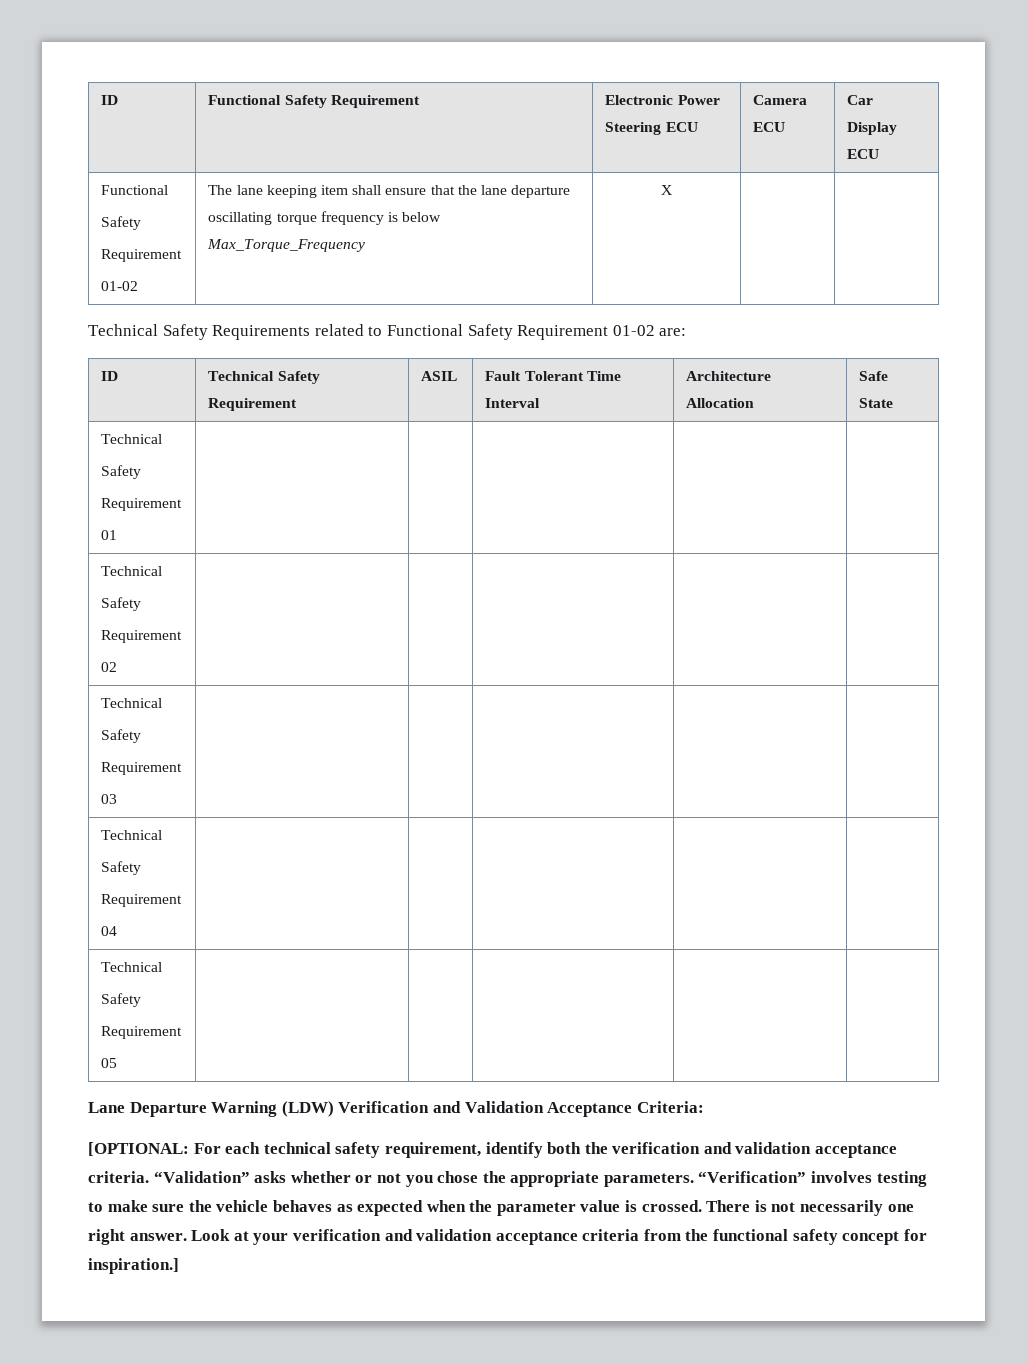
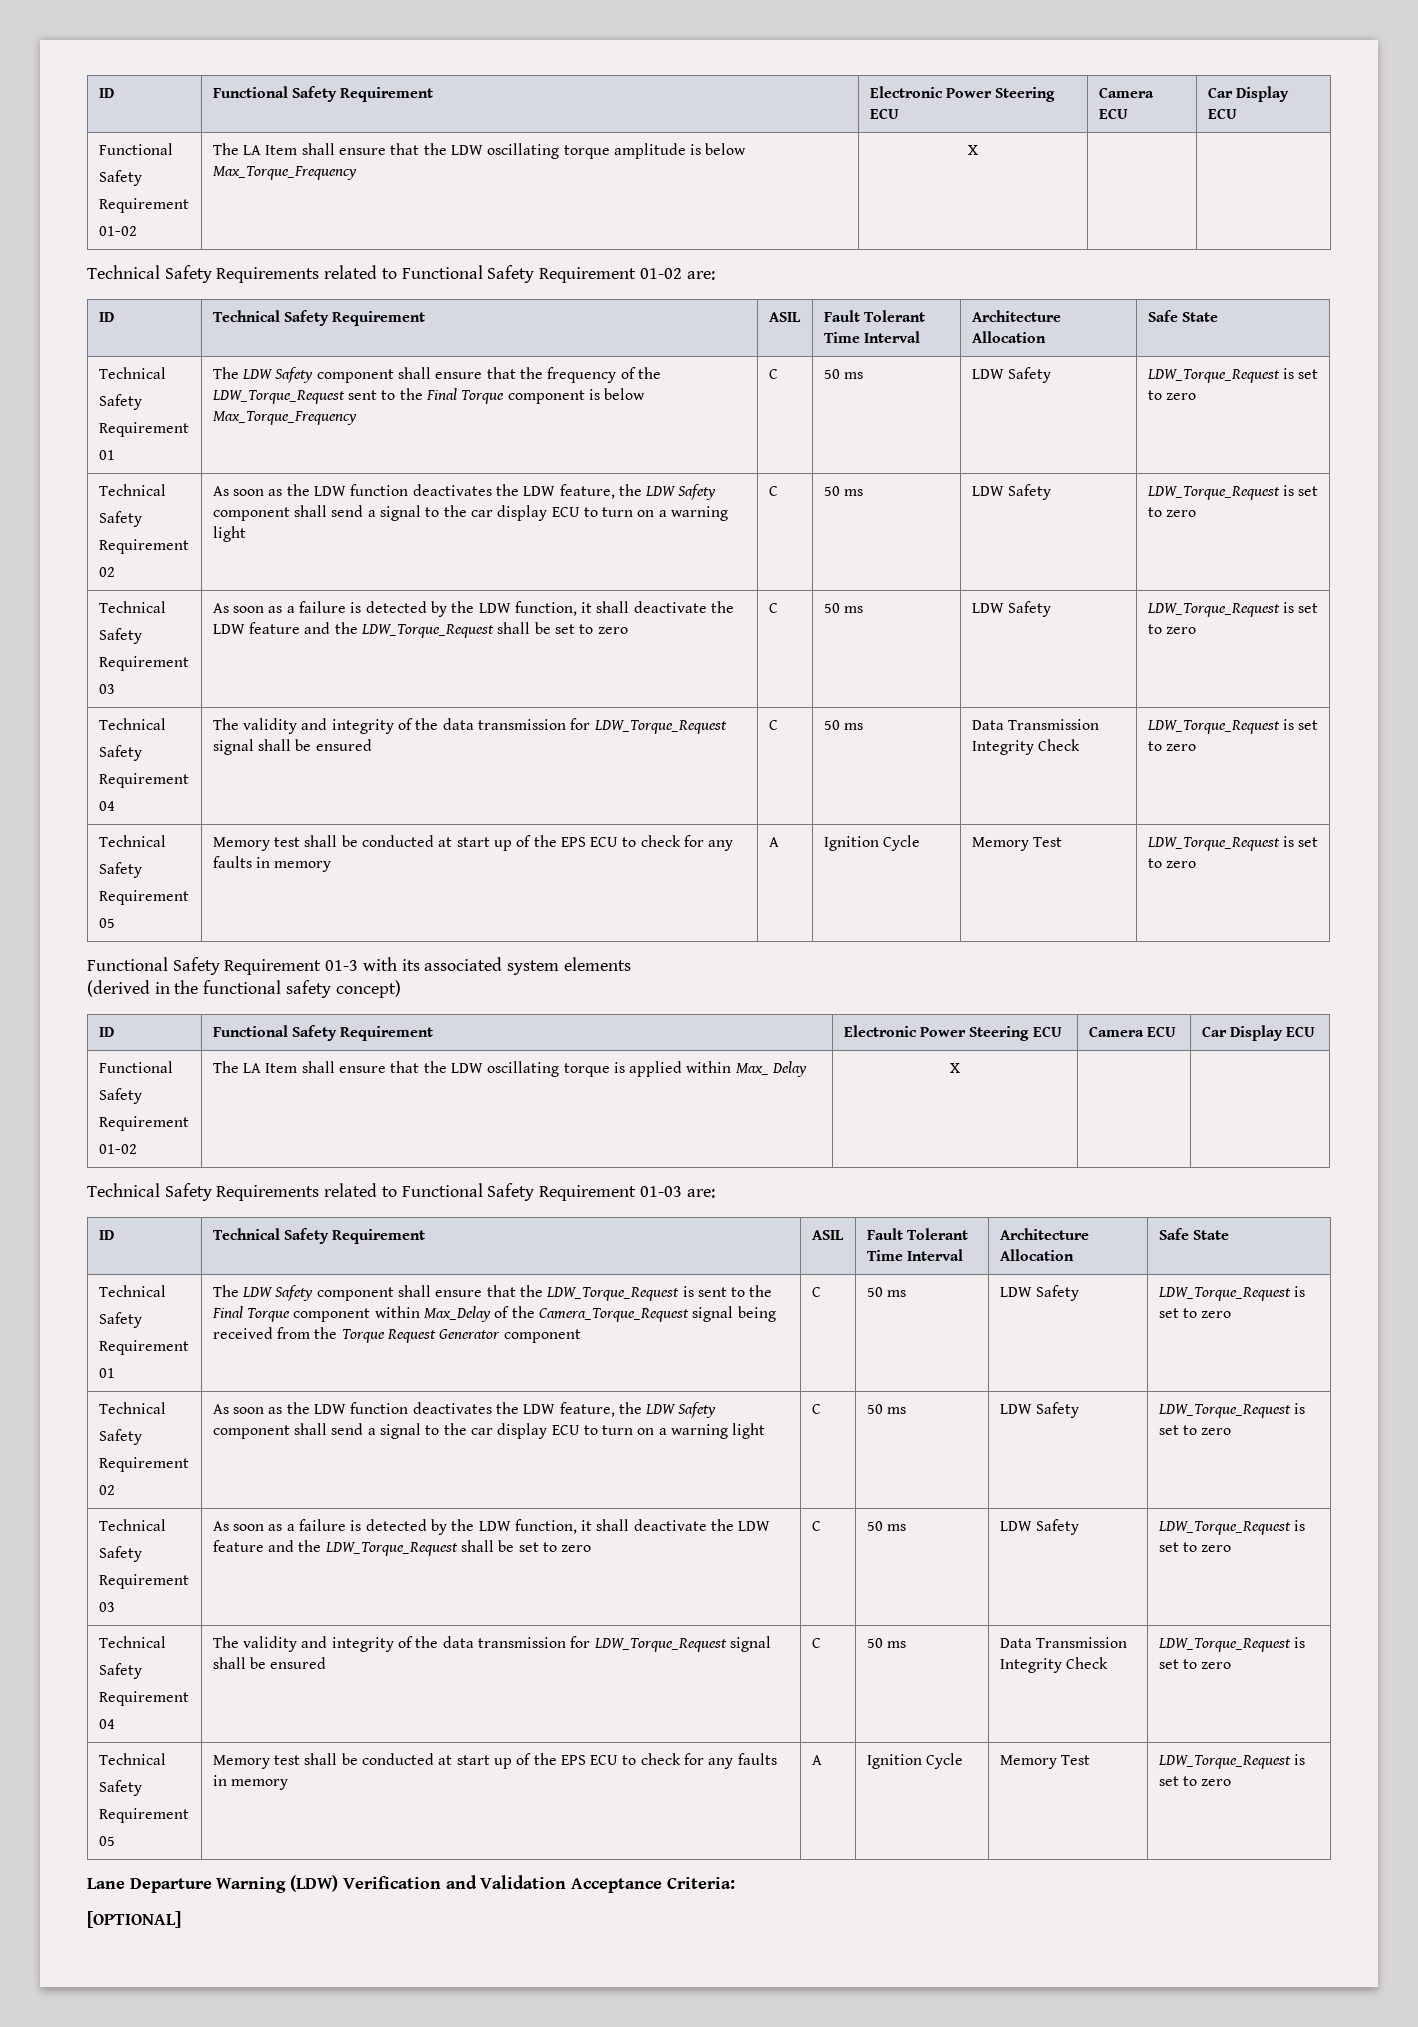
[236,185,571,198] [208,211,384,225] lane keeping item shall ensure that the lane departure oscillating torque frequency -> [242,143,686,159] LA Item shall ensure that the LDW oscillating torque amplitude
[101,566,163,576] [101,597,142,611] [101,630,183,643] [101,662,118,672] [101,698,163,708] [101,729,142,743] [101,762,183,775] [101,794,118,804] [101,830,163,840] [101,861,142,875] [101,894,183,907] [101,926,118,936] [101,962,163,972] [101,993,142,1007] [101,1026,183,1039] [101,1058,118,1068] | | | | // Technical // Safety // Requirement // 02 | | | | | // Technical // Safety // Requirement // 03 | | | | | // Technical // Safety // Requirement // 04 | | | | | // Technical // Safety // Requirement // 05 | | | | | -> [212,367,661,383] [211,388,646,404] [212,411,357,425] [768,369,778,379] [823,369,863,379] [971,367,1051,383] [1146,368,1319,383] [1147,390,1196,400] [98,484,166,496] [98,511,142,527] [98,539,189,554] [98,567,115,577] [212,484,717,500] [212,505,729,521] [212,526,246,542] [768,486,778,496] [823,486,863,496] [971,484,1051,500] [1146,485,1319,500] [1147,507,1196,517] [98,601,166,613] [98,628,142,644] [98,656,189,671] [98,684,115,694] [212,601,735,617] [212,622,628,638] [768,603,778,613] [823,603,863,613] [971,601,1051,617] [1146,602,1319,617] [1147,624,1196,634] [98,718,166,730] [98,745,142,761] [98,773,189,788] [98,801,115,811] [212,718,727,734] [212,739,372,755] [768,720,778,730] [823,720,863,730] [971,719,1099,730] [971,739,1080,755] [1146,719,1319,734] [1147,741,1196,751] [98,835,166,847] [98,862,142,878] [98,890,189,905] [98,918,115,928] [212,835,734,851] [212,856,332,872] [768,837,779,847] [823,835,920,851] [971,837,1062,851] [1146,836,1319,851] [1147,858,1196,868] [87,957,631,975] [87,980,401,998] [98,1027,114,1037] [212,1025,434,1041] [843,1025,1062,1041] [1088,1026,1176,1037] [1201,1025,1316,1041] [98,1061,173,1073] [98,1088,142,1104] [98,1116,189,1131] [98,1144,137,1154] [212,1061,808,1077] [950,1063,960,1073] [87,1183,715,1201] [98,1230,114,1240] [212,1228,426,1244] [811,1230,844,1240] [866,1228,968,1240] [866,1249,963,1261] [999,1228,1089,1240] [999,1249,1074,1261] [1158,1228,1229,1240] [98,1285,166,1297] [98,1312,142,1328] [98,1340,189,1355] [98,1368,115,1378] [212,1285,773,1301] [211,1306,776,1322] [212,1327,581,1343] [811,1287,821,1297] [866,1287,906,1297] [999,1285,1079,1301] [1157,1286,1305,1301] [1158,1308,1232,1318] [98,1402,166,1414] [98,1429,142,1445] [98,1457,189,1472] [98,1485,115,1495] [212,1402,717,1418] [212,1423,766,1439] [811,1404,821,1414] [866,1404,906,1414] [999,1402,1079,1418] [1157,1403,1305,1418] [1158,1425,1232,1435] [98,1519,166,1531] [98,1546,142,1562] [98,1574,189,1589] [98,1602,115,1612] [212,1519,771,1535] [212,1540,592,1556] [811,1521,821,1531] [866,1521,906,1531] [999,1519,1079,1535] [1157,1520,1305,1535] [1158,1542,1232,1552] [98,1636,166,1648] [98,1663,142,1679] [98,1691,189,1706] [98,1719,115,1729] [212,1636,771,1652] [212,1657,327,1669] [811,1638,821,1648] [866,1638,906,1648] [999,1637,1127,1648] [999,1657,1108,1673] [1157,1637,1305,1652] [1158,1659,1232,1669] [98,1753,166,1765] [98,1780,142,1796] [98,1808,189,1823] [98,1836,115,1846] [212,1753,777,1769] [212,1775,288,1790] [811,1755,822,1765] [866,1753,963,1769] [999,1755,1090,1769] [1157,1754,1305,1769] [1158,1776,1232,1786] The LDW Safety component shall ensure that the frequency of the LDW_Torque_Request sent to the Final Torque component is below Max_Torque_Frequency | C | 50 ms | LDW Safety | LDW_Torque_Request is set to zero // Technical // Safety // Requirement // 02 | As soon as the LDW function deactivates the LDW feature, the LDW Safety component shall send a signal to the car display ECU to turn on a warning light | C | 50 ms | LDW Safety | LDW_Torque_Request is set to zero // Technical // Safety // Requirement // 03 | As soon as a failure is detected by the LDW function, it shall deactivate the LDW feature and the LDW_Torque_Request shall be set to zero | C | 50 ms | LDW Safety | LDW_Torque_Request is set to zero // Technical // Safety // Requirement // 04 | The validity and integrity of the data transmission for LDW_Torque_Request signal shall be ensured | C | 50 ms | Data Transmission Integrity Check | LDW_Torque_Request is set to zero // Technical // Safety // Requirement // 05 | Memory test shall be conducted at start up of the EPS ECU to check for any faults in memory | A | Ignition Cycle | Memory Test | LDW_Torque_Request is set to zero // Functional Safety Requirement 01-3 with its associated system elements // (derived in the functional safety concept) // ID | Functional Safety Requirement | Electronic Power Steering ECU | Camera ECU | Car Display ECU // Functional // Safety // Requirement // 01-02 | The LA Item shall ensure that the LDW oscillating torque is applied within Max_ Delay | X | | // Technical Safety Requirements related to Functional Safety Requirement 01-03 are: // ID | Technical Safety Requirement | ASIL | Fault Tolerant Time Interval | Architecture Allocation | Safe State // Technical // Safety // Requirement // 01 | The LDW Safety component shall ensure that the LDW_Torque_Request is sent to the Final Torque component within Max_Delay of the Camera_Torque_Request signal being received from the Torque Request Generator component | C | 50 ms | LDW Safety | LDW_Torque_Request is set to zero // Technical // Safety // Requirement // 02 | As soon as the LDW function deactivates the LDW feature, the LDW Safety component shall send a signal to the car display ECU to turn on a warning light | C | 50 ms | LDW Safety | LDW_Torque_Request is set to zero // Technical // Safety // Requirement // 03 | As soon as a failure is detected by the LDW function, it shall deactivate the LDW feature and the LDW_Torque_Request shall be set to zero | C | 50 ms | LDW Safety | LDW_Torque_Request is set to zero // Technical // Safety // Requirement // 04 | The validity and integrity of the data transmission for LDW_Torque_Request signal shall be ensured | C | 50 ms | Data Transmission Integrity Check | LDW_Torque_Request is set to zero // Technical // Safety // Requirement // 05 | Memory test shall be conducted at start up of the EPS ECU to check for any faults in memory | A | Ignition Cycle | Memory Test | LDW_Torque_Request is set to zero
[88,1142,898,1158] [88,1171,927,1187] [88,1200,914,1216] [88,1229,927,1245] [88,1258,179,1274] [OPTIONAL: For each technical safety requirement, identify both the verification and validation acceptance criteria. “Validation” asks whether or not you chose the appropriate parameters. “Verification” involves testing to make sure the vehicle behaves as expected when the parameter value is crossed. There is not necessarily one right answer. Look at your verification and validation acceptance criteria from the functional safety concept for inspiration.] -> [87,1911,181,1928] [OPTIONAL]

